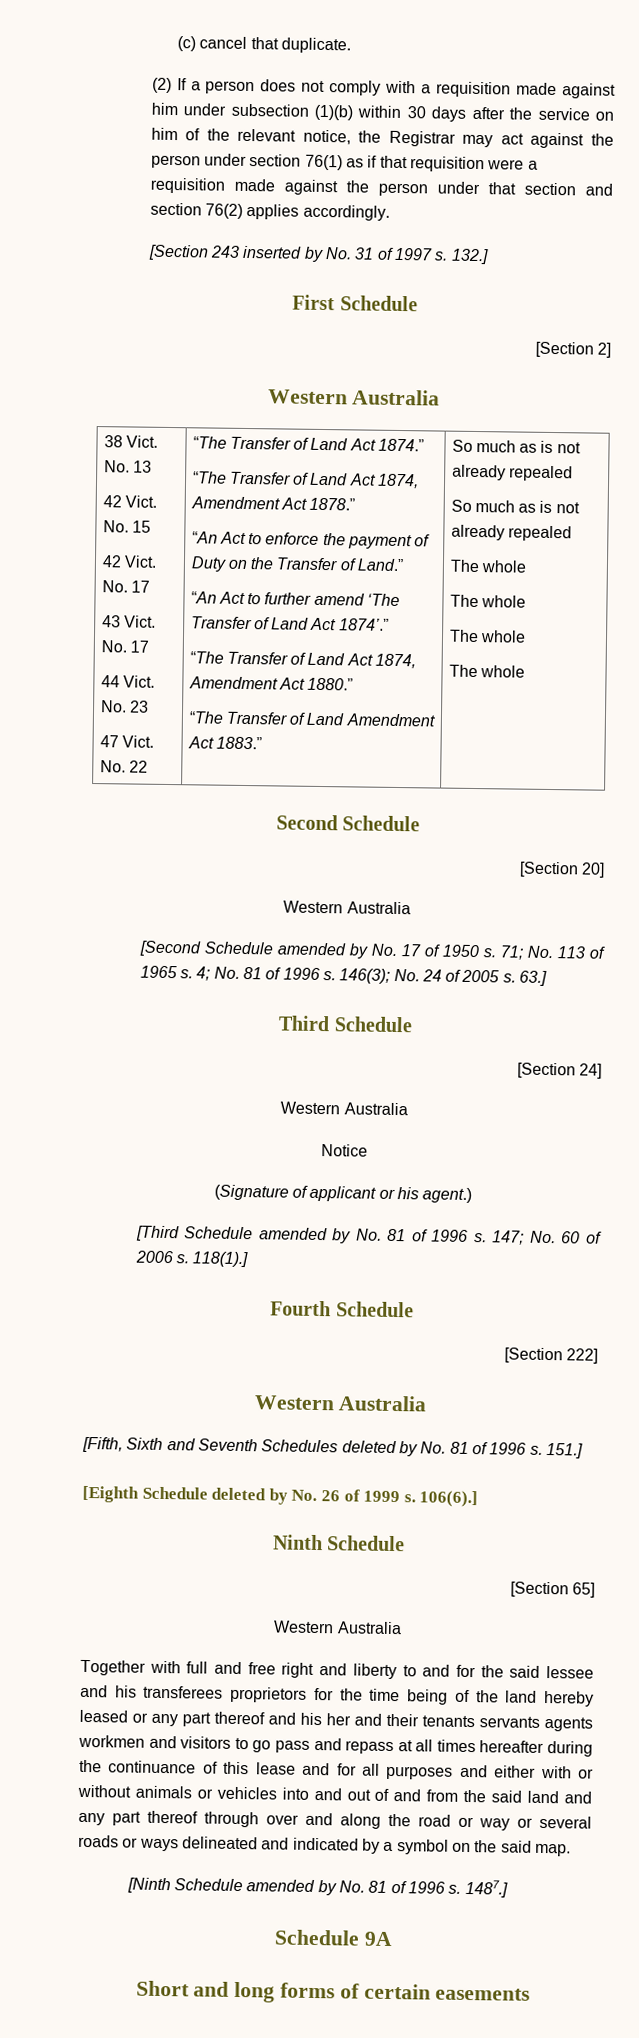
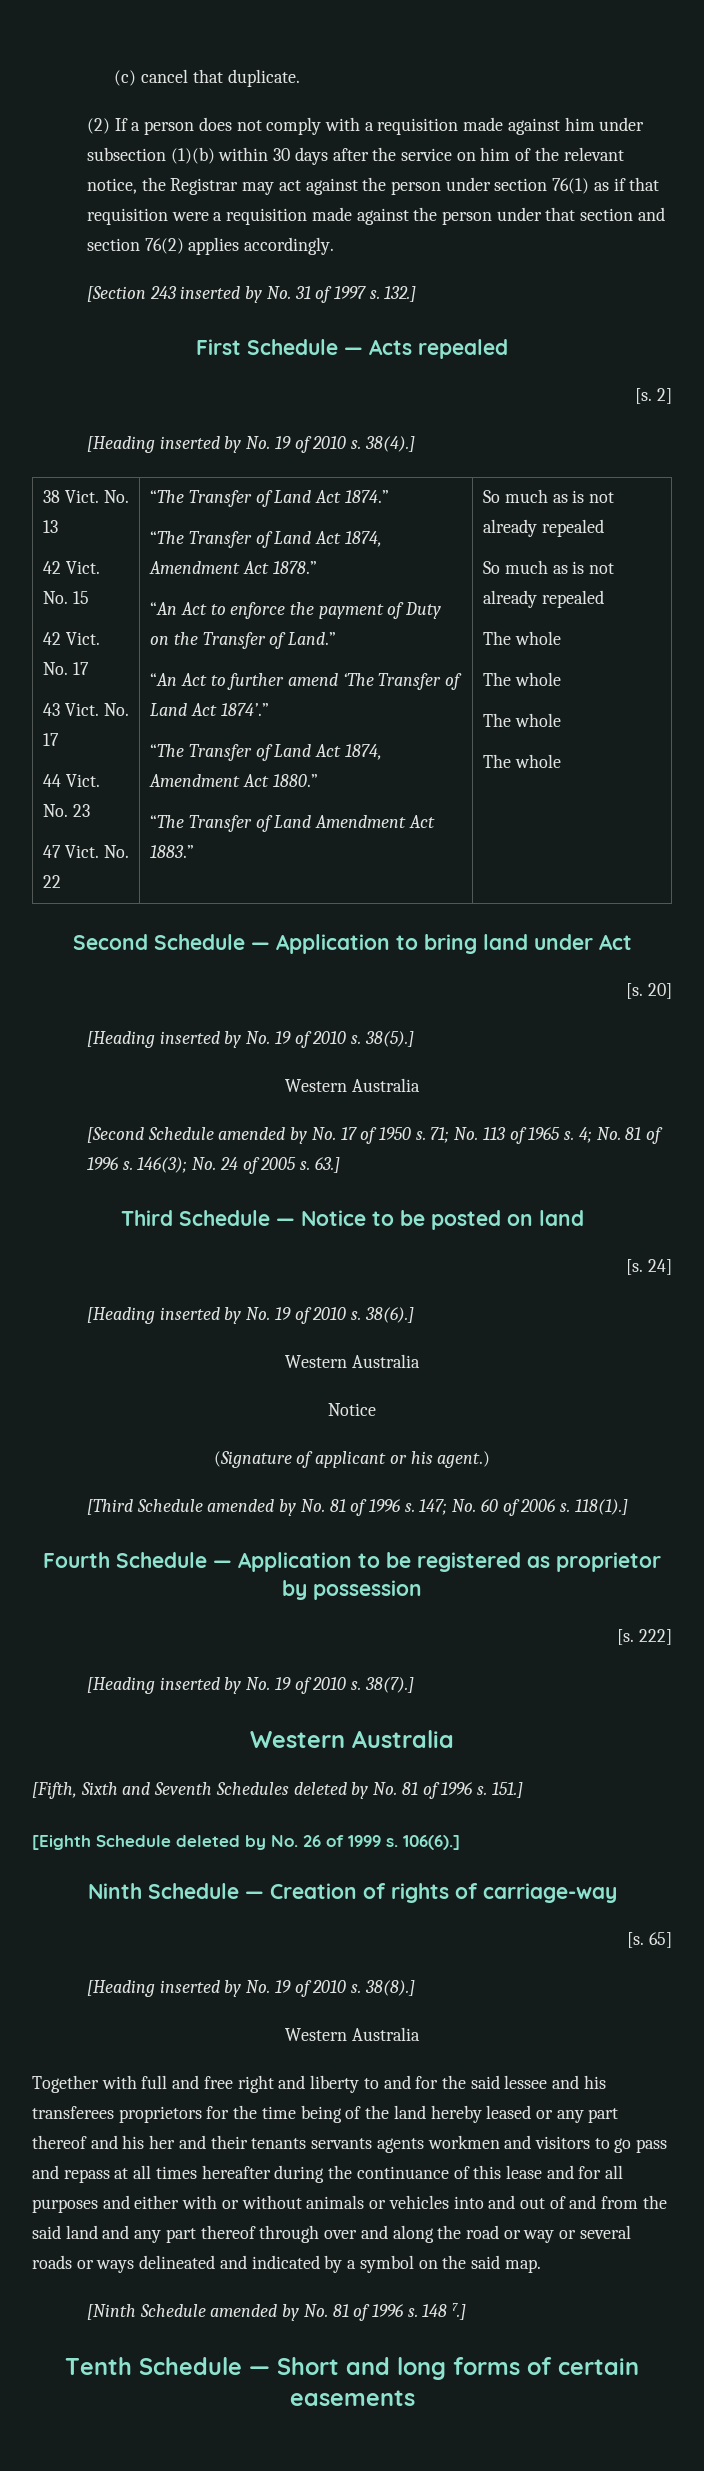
[534,341,611,358] [267,389,441,406] // [Section 2] // Western Australia -> [344,339,508,359] [635,388,672,404] [86,436,415,453] — Acts repealed // [s. 2] // [Heading inserted by No. 19 of 2010 s. 38(4).]
[518,861,605,878] // [Section 20] -> [250,934,632,954] [626,983,672,999] [86,1031,414,1048] — Application to bring land under Act // [s. 20] // [Heading inserted by No. 19 of 2010 s. 38(5).]
[516,1062,602,1079] // [Section 24] -> [275,1210,584,1230] [626,1259,672,1275] [86,1307,414,1324] — Notice to be posted on land // [s. 24] // [Heading inserted by No. 19 of 2010 s. 38(6).]
[503,1347,598,1364] // [Section 222] -> [213,1552,661,1572] [282,1580,422,1600] [617,1629,672,1645] [86,1677,414,1694] — Application to be registered as proprietor by possession // [s. 222] // [Heading inserted by No. 19 of 2010 s. 38(7).]
[509,1581,595,1598] // [Section 65] -> [244,1883,617,1903] [627,1932,672,1948] [86,1980,415,1997] — Creation of rights of carriage-way // [s. 65] // [Heading inserted by No. 19 of 2010 s. 38(8).]
[464,1879,508,1898] [274,1929,393,1947] 1487.] // Schedule 9A // -> [422,2303,467,2320] [65,2357,270,2375] 148 7.] // Tenth Schedule —

